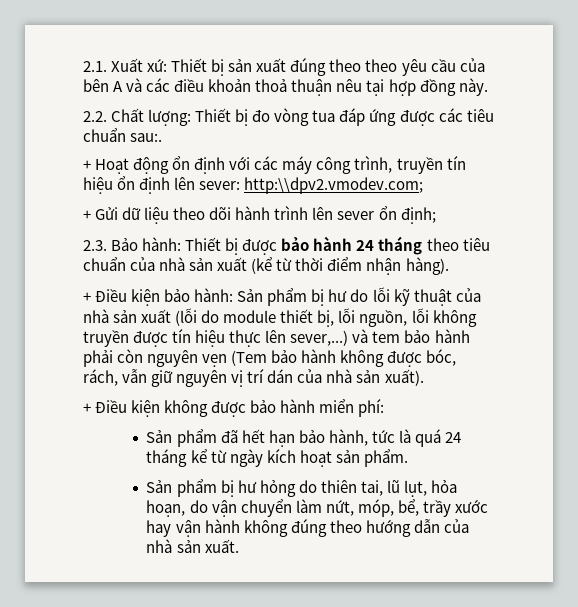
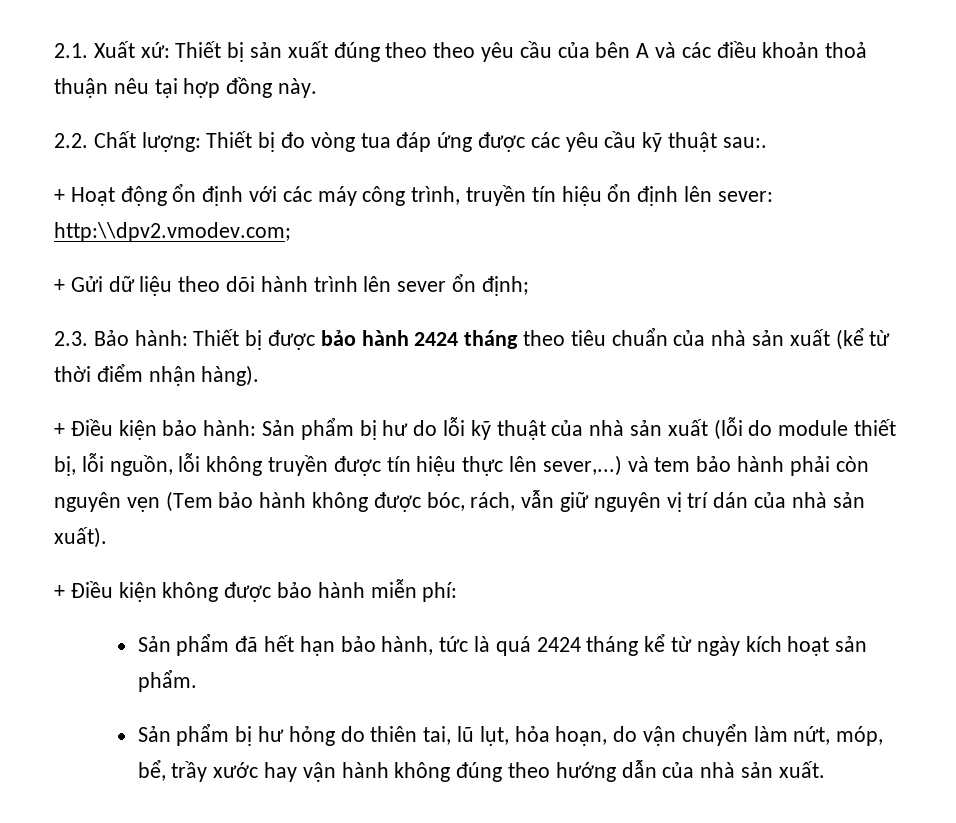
[466,109,494,122] [83,128,126,142] tiêu chuẩn -> [565,131,718,152] yêu cầu kỹ thuật
[356,240,375,251] 24 -> [414,332,459,346] 2424
[319,399,355,413] miển -> [370,579,417,598] miễn
[444,432,461,443] 24 -> [536,637,581,652] 2424

